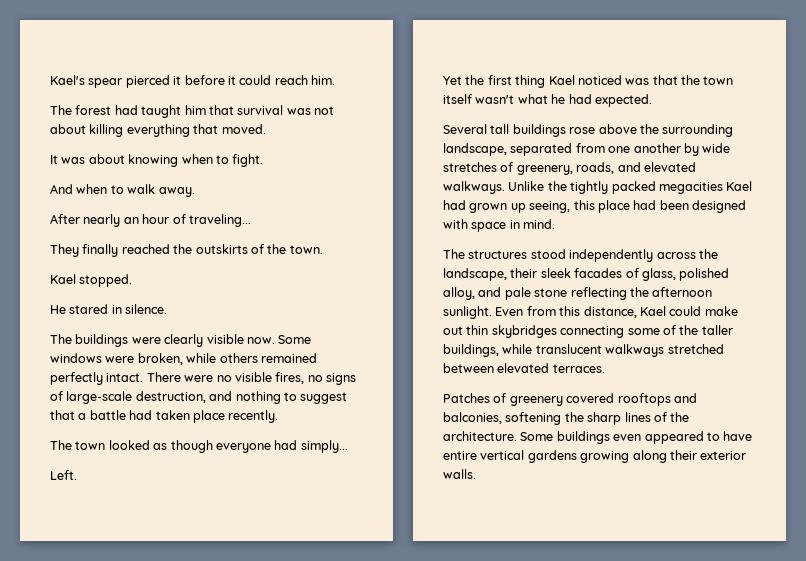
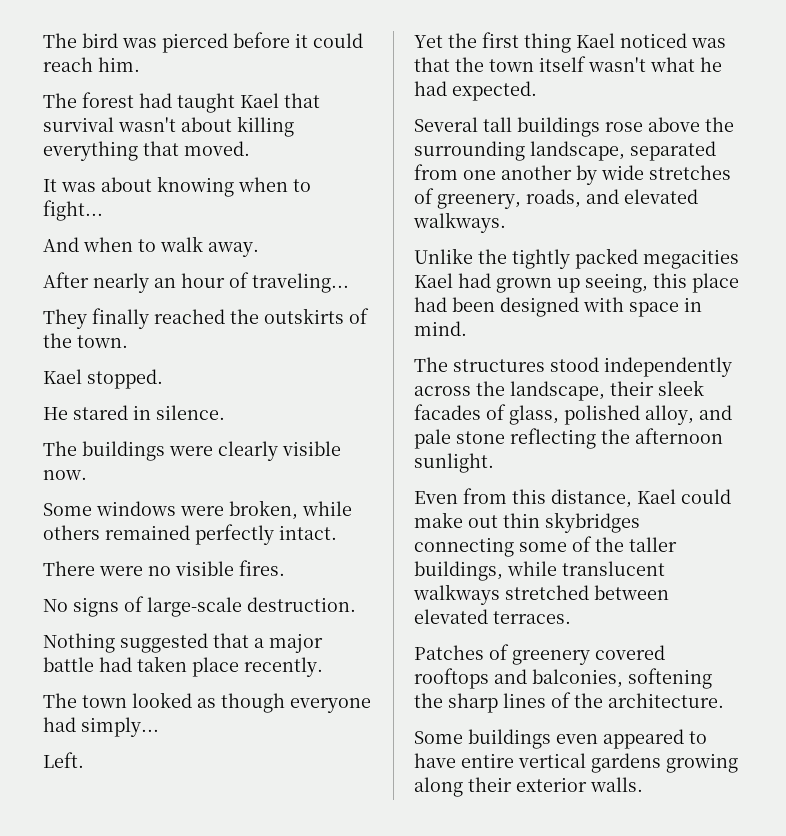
[50,75,182,88] Kael's spear pierced it -> [43,33,228,53] The bird was pierced
[184,105,206,115] him -> [240,93,279,108] Kael
[286,106,334,115] was not -> [118,117,176,132] wasn't
[232,154,264,167] fight. -> [43,200,103,221] fight...
(275, 340) none -> (87, 475) //
(144, 377) none -> (337, 532) //
[275,372,323,384] fires, no -> [239,560,285,576] [43,599,68,612] fires. // No
[135,391,348,404] destruction, and nothing to suggest -> [247,597,356,612] [43,633,208,653] destruction. // Nothing suggested
(87, 416) none -> [269,633,323,653] major
(505, 187) none -> (506, 222) //
(492, 312) none -> (494, 463) //
(517, 436) none -> (724, 700) //

